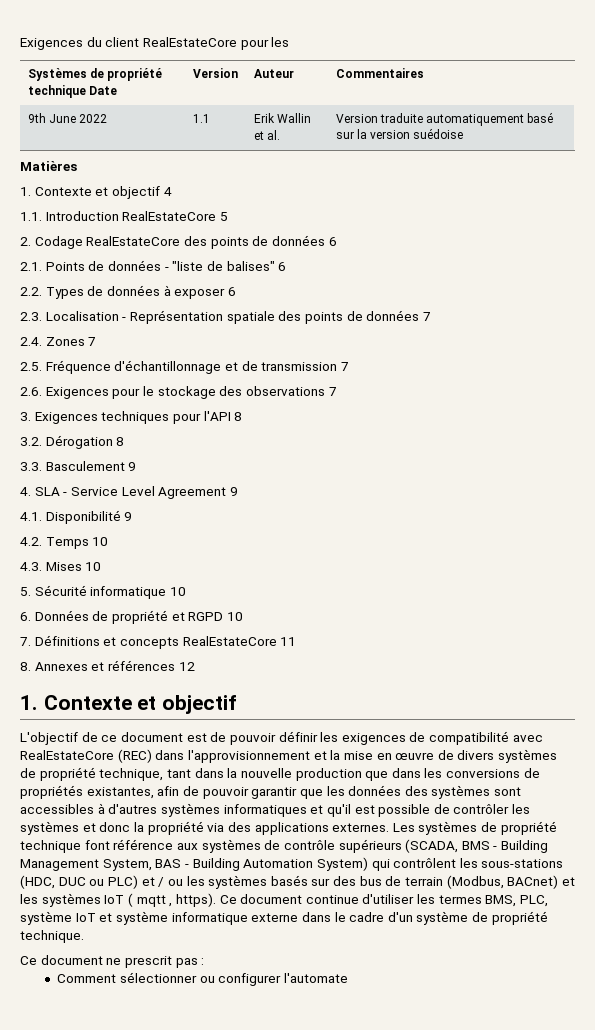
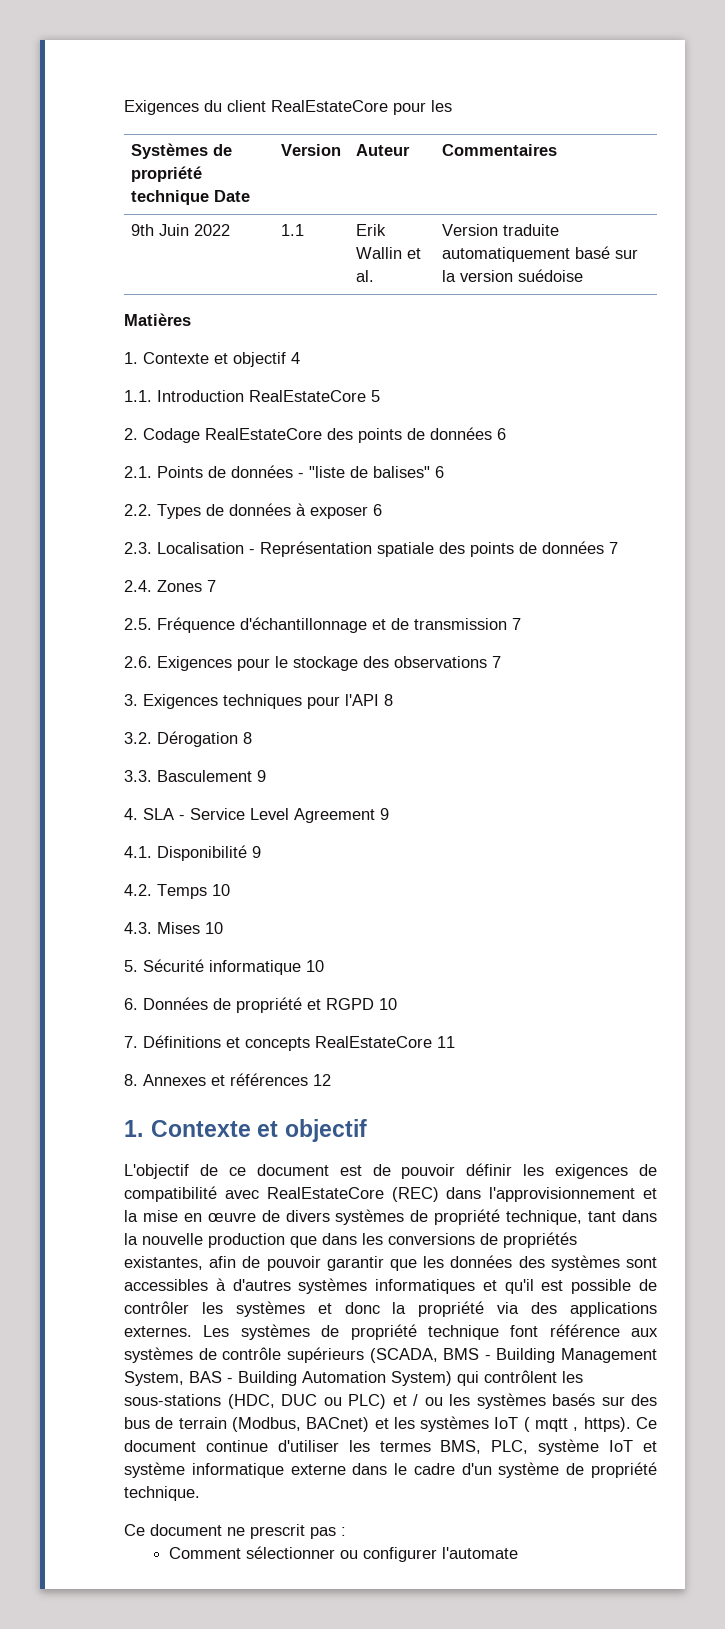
[48,114,76,123] June -> [158,224,189,236] Juin

